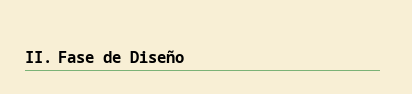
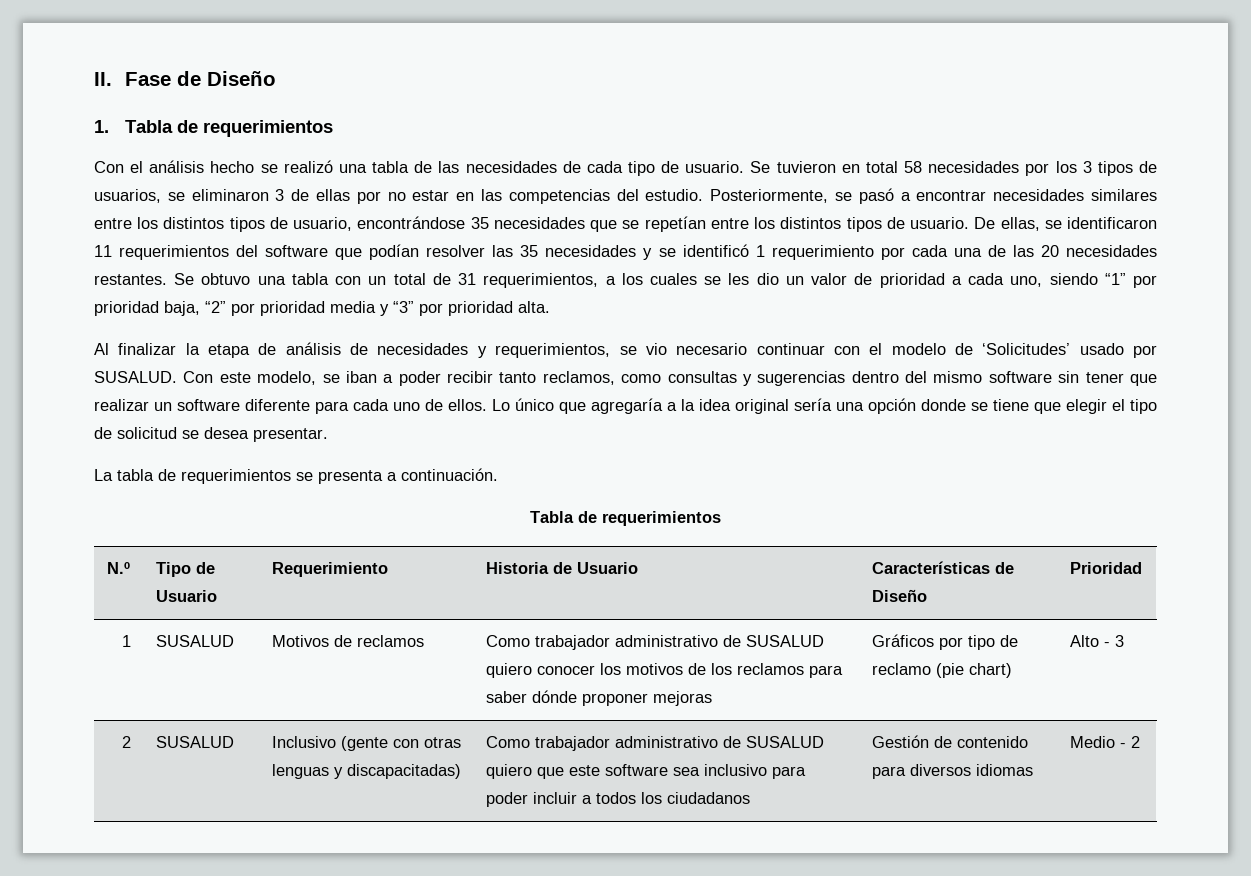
(185, 56) none -> [94,120,334,137] [94,160,1158,176] [94,188,1157,204] [94,216,1157,232] [94,244,1157,260] [94,273,1158,288] [94,301,550,316] [94,342,1158,358] [94,371,1158,386] [94,398,1157,414] [94,427,328,442] [94,468,498,484] [530,511,721,526] [106,562,130,574] [155,562,215,577] [155,590,217,602] [271,562,388,577] [485,562,638,574] [871,561,1014,574] [871,589,927,602] [1069,562,1142,574] [122,635,132,647] [155,635,234,647] [271,635,424,647] [485,635,824,650] [485,663,843,678] [485,690,712,706] [871,634,1018,650] [871,663,1012,678] [1069,635,1124,647] [122,736,132,748] [155,736,234,748] [271,736,461,751] [271,764,461,779] [485,736,824,751] [485,764,806,779] [485,792,750,807] [871,735,1028,748] [871,764,1033,779] [1069,736,1140,748] // 1. Tabla de requerimientos // Con el análisis hecho se realizó una tabla de las necesidades de cada tipo de usuario. Se tuvieron en total 58 necesidades por los 3 tipos de usuarios, se eliminaron 3 de ellas por no estar en las competencias del estudio. Posteriormente, se pasó a encontrar necesidades similares entre los distintos tipos de usuario, encontrándose 35 necesidades que se repetían entre los distintos tipos de usuario. De ellas, se identificaron 11 requerimientos del software que podían resolver las 35 necesidades y se identificó 1 requerimiento por cada una de las 20 necesidades restantes. Se obtuvo una tabla con un total de 31 requerimientos, a los cuales se les dio un valor de prioridad a cada uno, siendo “1” por prioridad baja, “2” por prioridad media y “3” por prioridad alta. // Al finalizar la etapa de análisis de necesidades y requerimientos, se vio necesario continuar con el modelo de ‘Solicitudes’ usado por SUSALUD. Con este modelo, se iban a poder recibir tanto reclamos, como consultas y sugerencias dentro del mismo software sin tener que realizar un software diferente para cada uno de ellos. Lo único que agregaría a la idea original sería una opción donde se tiene que elegir el tipo de solicitud se desea presentar. // La tabla de requerimientos se presenta a continuación. // Tabla de requerimientos // N.º | Tipo de Usuario | Requerimiento | Historia de Usuario | Características de Diseño | Prioridad // 1 | SUSALUD | Motivos de reclamos | Como trabajador administrativo de SUSALUD quiero conocer los motivos de los reclamos para saber dónde proponer mejoras | Gráficos por tipo de reclamo (pie chart) | Alto - 3 // 2 | SUSALUD | Inclusivo (gente con otras lenguas y discapacitadas) | Como trabajador administrativo de SUSALUD quiero que este software sea inclusivo para poder incluir a todos los ciudadanos | Gestión de contenido para diversos idiomas | Medio - 2

